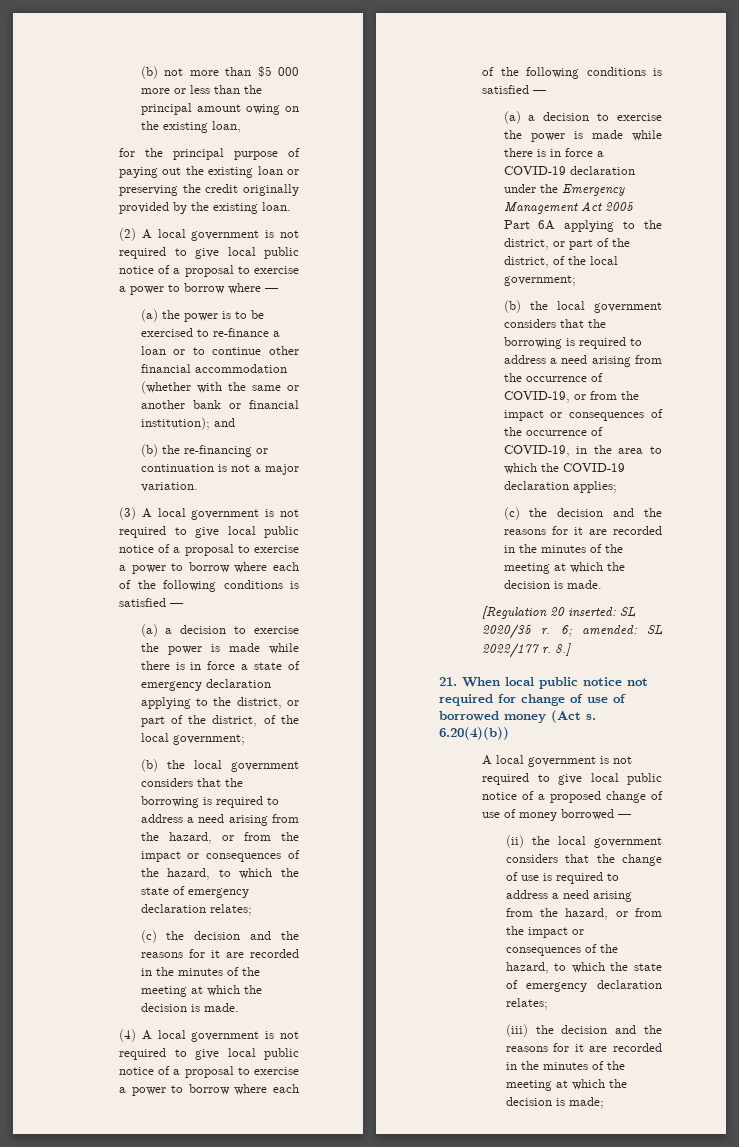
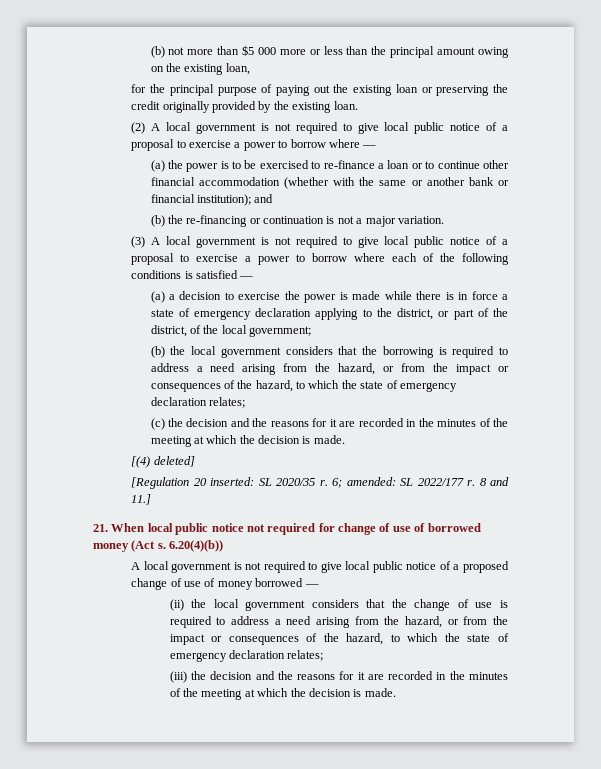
[119,1029,299,1042] [119,1048,299,1060] [119,1066,299,1078] [119,1084,299,1096] [482,67,662,79] [482,85,547,94] [503,111,662,124] [503,130,662,142] [503,148,604,157] [503,166,635,175] [503,184,625,196] [503,201,634,214] [503,220,662,232] [503,238,630,250] [503,256,618,268] [503,275,576,286] [503,300,662,313] [503,319,606,328] [503,337,642,349] [503,355,662,367] [503,373,603,382] [503,391,639,403] [503,409,663,421] [503,427,603,436] [503,445,662,457] [503,463,625,474] [503,481,617,493] [503,507,662,520] [503,526,662,535] [503,544,623,553] [503,562,625,574] [503,580,602,589] (4) A local government is not required to give local public notice of a proposal to exercise a power to borrow where each of the following conditions is satisfied — // (a) a decision to exercise the power is made while there is in force a COVID-19 declaration under the Emergency Management Act 2005 Part 6A applying to the district, or part of the district, of the local government; // (b) the local government considers that the borrowing is required to address a need arising from the occurrence of COVID-19, or from the impact or consequences of the occurrence of COVID-19, in the area to which the COVID-19 declaration applies; // (c) the decision and the reasons for it are recorded in the minutes of the meeting at which the decision is made. -> [131,456,195,468] [(4) deleted]
[555,643,572,656] 8.] -> [479,477,509,486] [131,494,152,505] 8 and 11.]
[568,1097,604,1109] made; -> [364,688,396,697] made.

